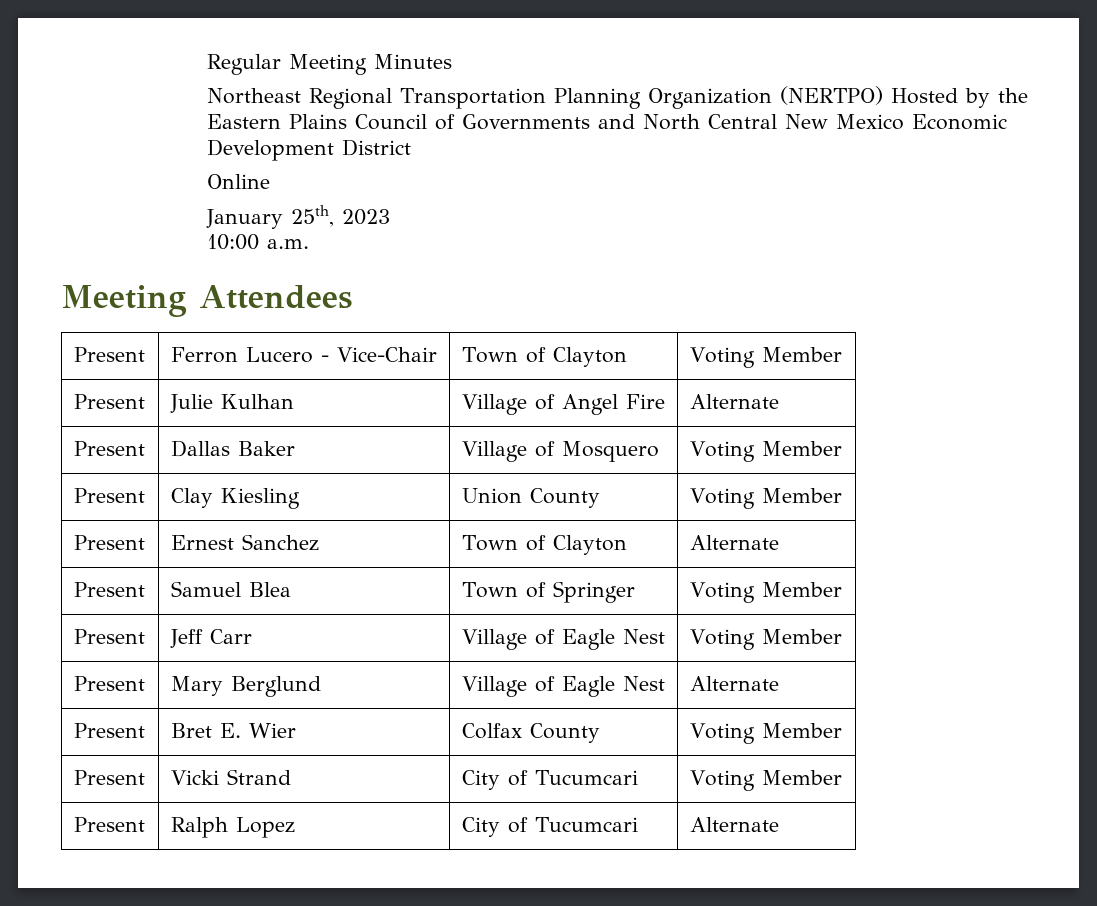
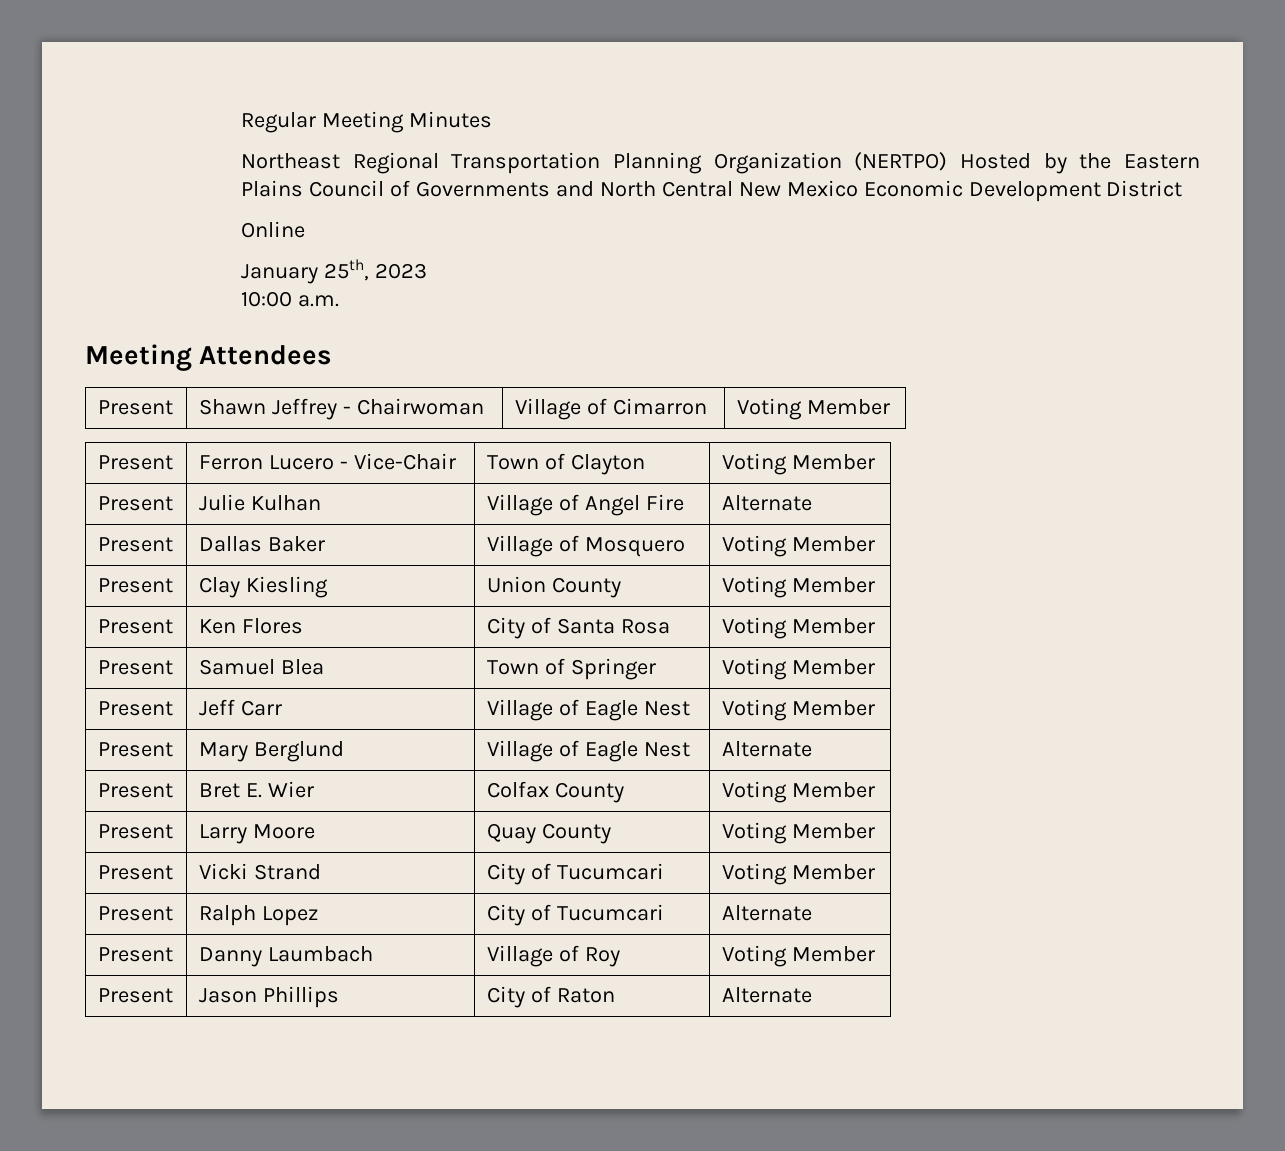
(352, 297) none -> [97,400,173,415] [198,398,484,420] [514,398,707,420] [736,398,890,420] // Present | Shawn Jeffrey - Chairwoman | Village of Cimarron | Voting Member
[170,534,319,551] [461,535,627,555] [689,535,779,550] Ernest Sanchez | Town of Clayton | Alternate -> [198,618,303,634] [486,617,670,639] [721,617,875,639] Ken Flores | City of Santa Rosa | Voting Member
(842, 730) none -> [97,824,173,839] [198,824,315,844] [486,823,611,844] [721,822,875,844] // Present | Larry Moore | Quay County | Voting Member
(779, 824) none -> [97,947,173,962] [198,946,373,967] [486,945,620,967] [721,945,875,967] [97,988,173,1003] [198,986,339,1008] [486,986,615,1008] [721,987,812,1003] // Present | Danny Laumbach | Village of Roy | Voting Member // Present | Jason Phillips | City of Raton | Alternate

